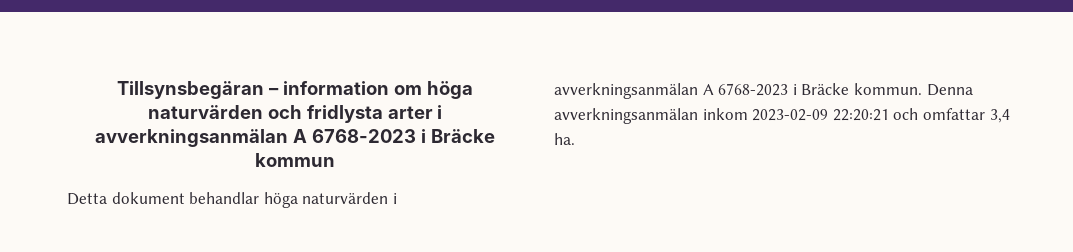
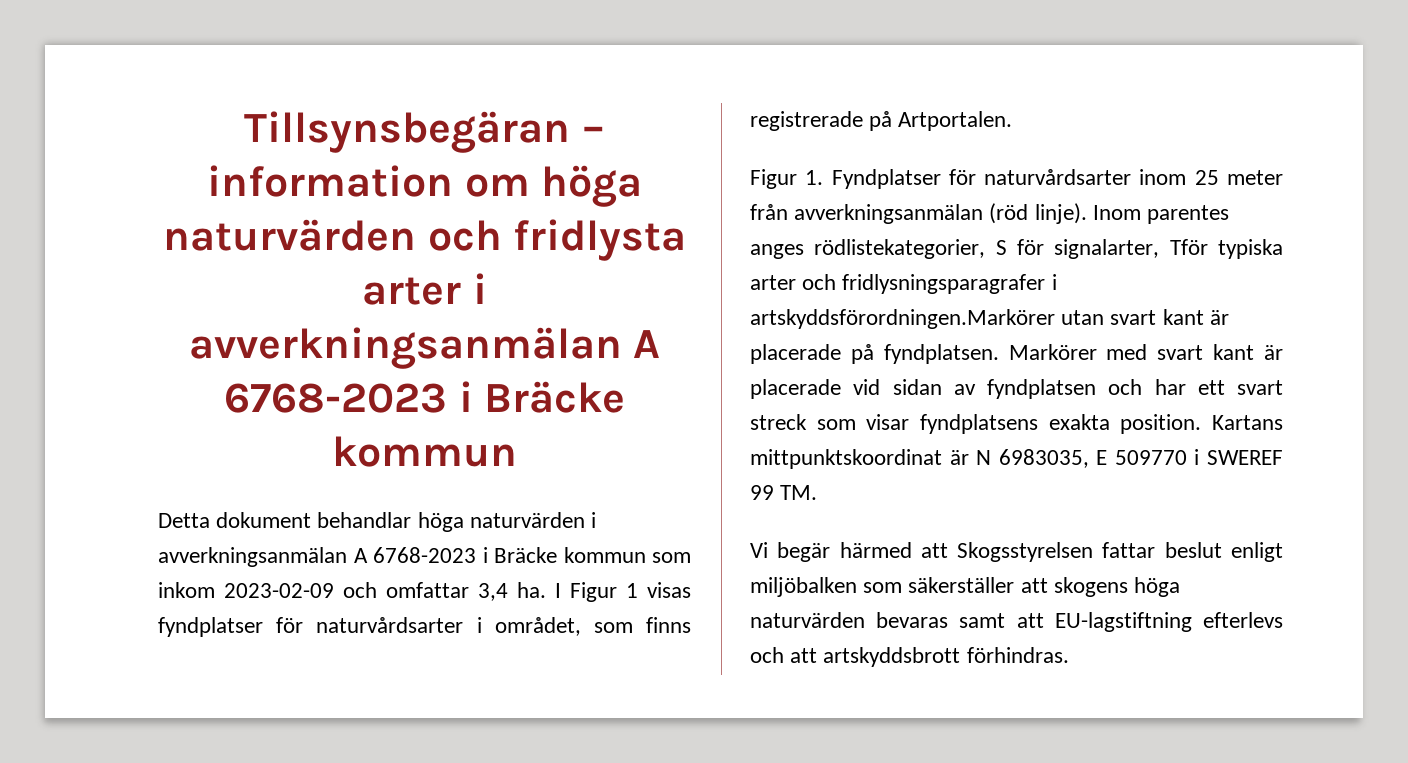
[853,83,973,96] [554,108,698,124] kommun. Denna avverkningsanmälan -> [563,547,691,563] kommun som
[832,109,889,121] 22:20:21 -> (334, 590) none
(575, 139) none -> [555,582,691,602] [158,617,692,637] [750,111,1013,131] [750,169,1283,189] [750,203,1230,224] [750,239,1283,259] [750,274,1057,294] [750,309,1229,329] [750,344,1283,364] [750,379,1283,399] [750,414,1283,434] [750,449,1283,469] [750,485,818,500] [750,542,1283,562] [750,577,1181,597] [750,612,1283,632] [750,647,1069,667] I Figur 1 visas fyndplatser för naturvårdsarter i området, som finns registrerade på Artportalen. // Figur 1. Fyndplatser för naturvårdsarter inom 25 meter från avverkningsanmälan (röd linje). Inom parentes anges rödlistekategorier, S för signalarter, Tför typiska arter och fridlysningsparagrafer i artskyddsförordningen.Markörer utan svart kant är placerade på fyndplatsen. Markörer med svart kant är placerade vid sidan av fyndplatsen och har ett svart streck som visar fyndplatsens exakta position. Kartans mittpunktskoordinat är N 6983035, E 509770 i SWEREF 99 TM. // Vi begär härmed att Skogsstyrelsen fattar beslut enligt miljöbalken som säkerställer att skogens höga naturvärden bevaras samt att EU-lagstiftning efterlevs och att artskyddsbrott förhindras.

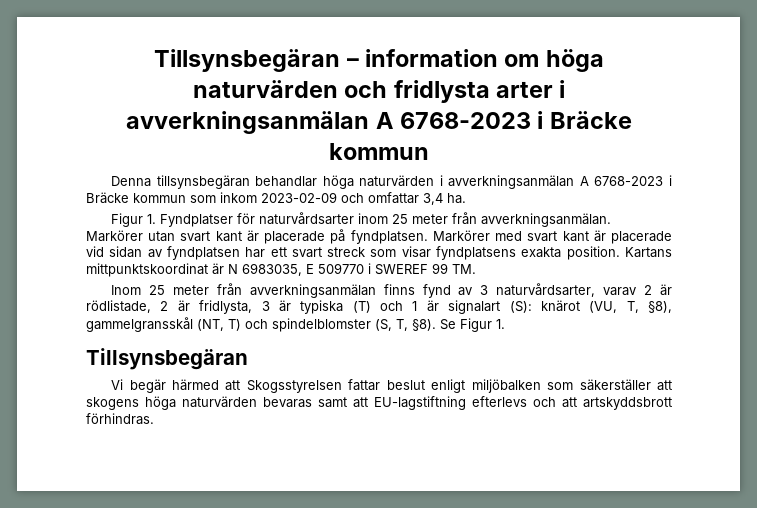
[158,512,312,528] Detta dokument -> [111,175,250,189] Denna tillsynsbegäran
[555,582,691,602] [158,617,692,637] [750,111,1013,131] I Figur 1 visas fyndplatser för naturvårdsarter i området, som finns registrerade på Artportalen. -> (466, 198) none
[794,203,1230,224] [750,239,1283,259] [750,274,1057,294] [750,309,1055,329] avverkningsanmälan (röd linje). Inom parentes anges rödlistekategorier, S för signalarter, Tför typiska arter och fridlysningsparagrafer i artskyddsförordningen.Markörer -> [481,213,612,227] [86,230,143,242] avverkningsanmälan. Markörer
[1108,379,1143,395] och -> (240, 253) none
(818, 492) none -> [111,283,672,298] [86,300,672,314] [86,317,505,332] [86,348,248,370] // Inom 25 meter från avverkningsanmälan finns fynd av 3 naturvårdsarter, varav 2 är rödlistade, 2 är fridlysta, 3 är typiska (T) och 1 är signalart (S): knärot (VU, T, §8), gammelgransskål (NT, T) och spindelblomster (S, T, §8). Se Figur 1. // Tillsynsbegäran

